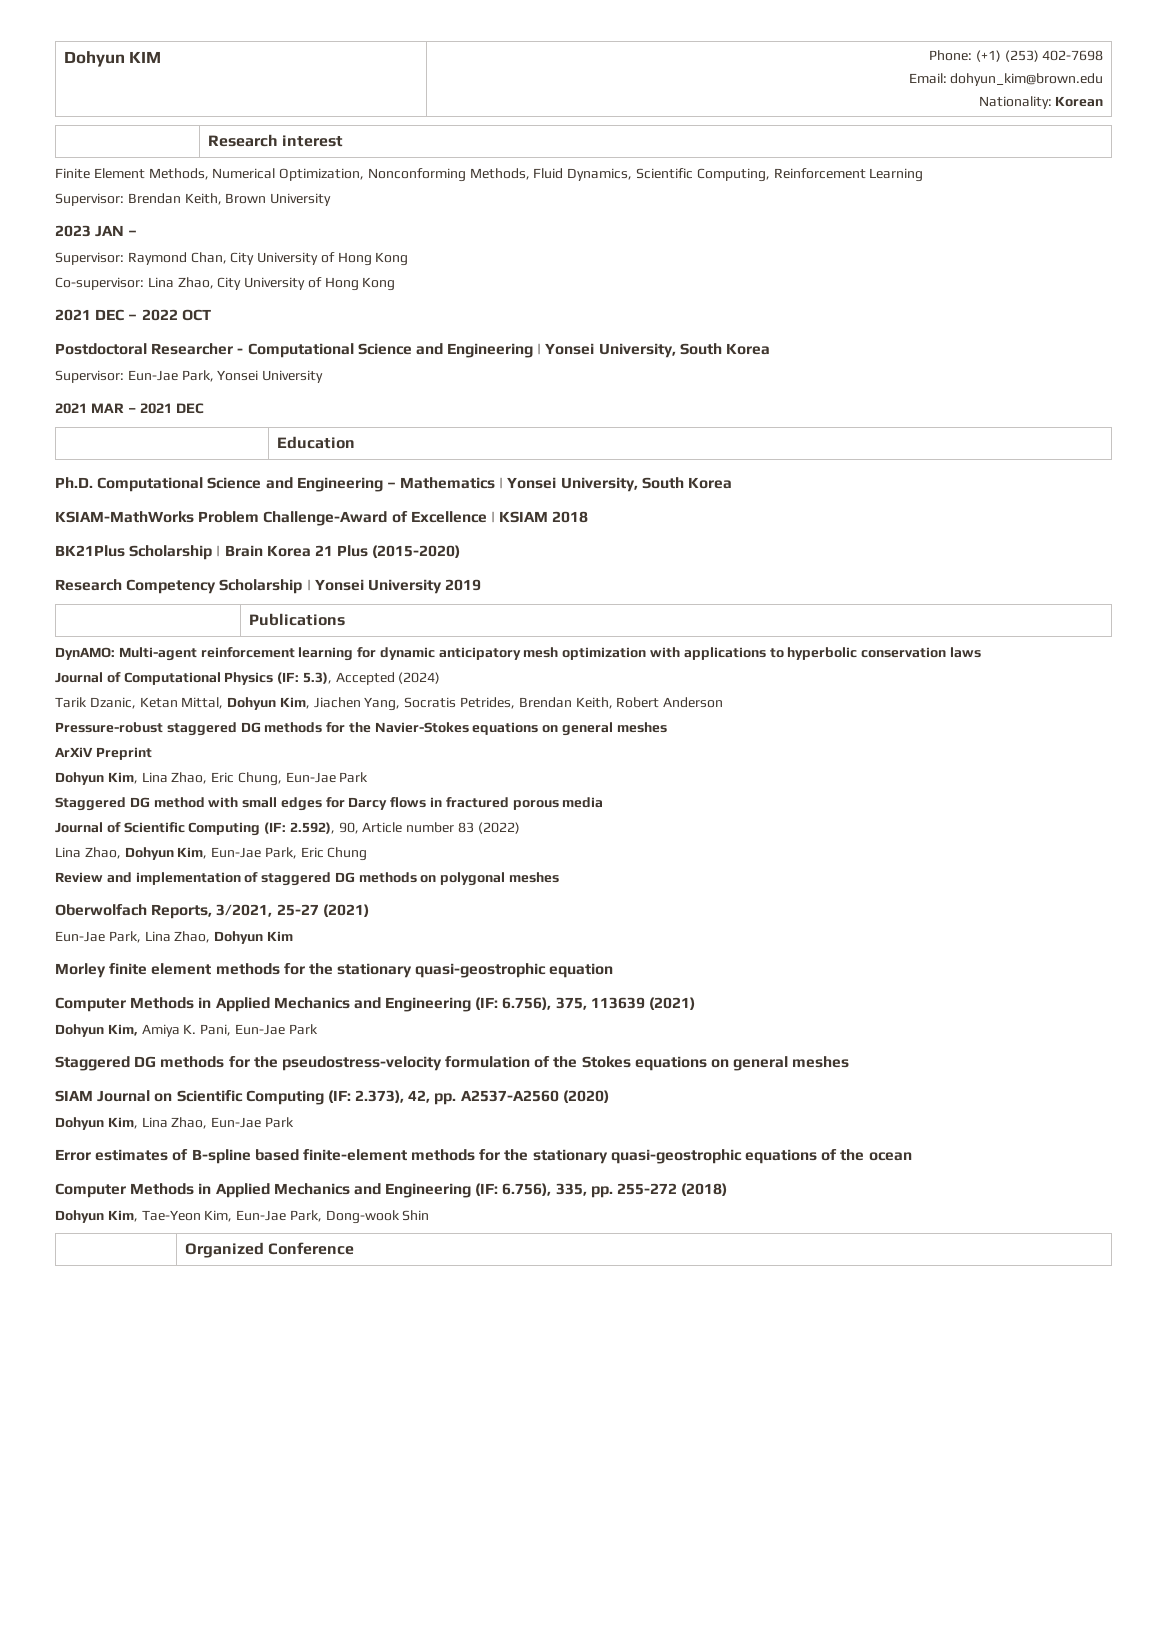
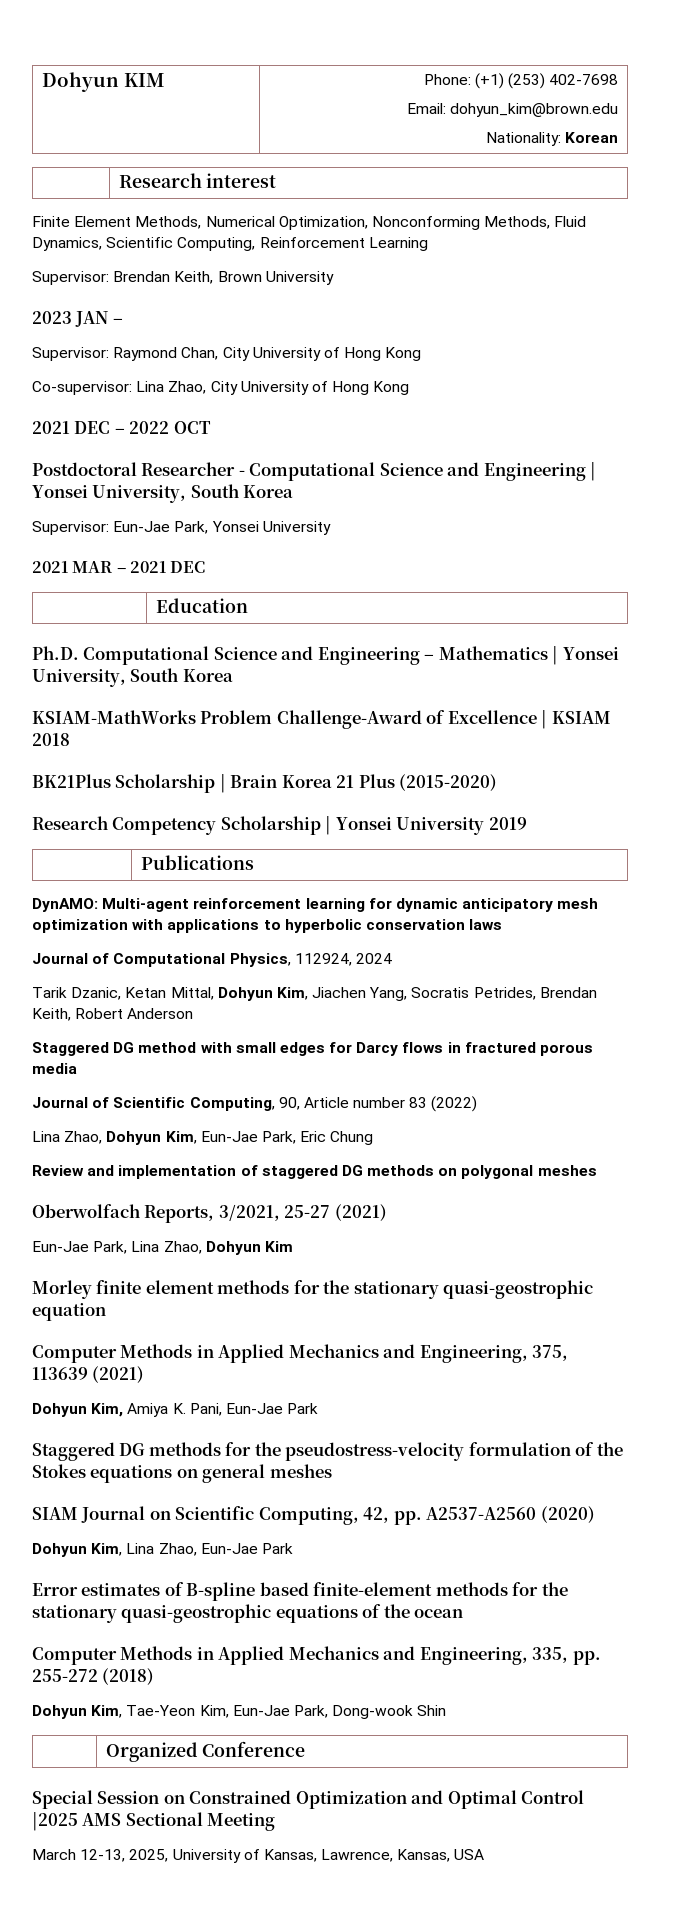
[224,672,441,685] Physics (IF: 5.3), Accepted (2024) -> [229,953,392,967] Physics, 112924, 2024
[55,722,667,736] [55,747,152,760] [55,772,369,786] // Pressure-robust staggered DG methods for the Navier-Stokes equations on general meshes // ArXiV Preprint // Dohyun Kim, Lina Zhao, Eric Chung, Eun-Jae Park -> (194, 1013) none
[188,822,335,836] Computing (IF: 2.592), -> [189,1097,275,1111] Computing,
[385,997,552,1012] Engineering (IF: 6.756), -> [419,1345,528,1363] Engineering,
[245,1090,405,1105] Computing (IF: 2.373), -> [258,1507,359,1525] Computing,
[385,1183,552,1198] Engineering (IF: 6.756), -> [419,1647,528,1665] Engineering,
(355, 1248) none -> [32,1790,585,1809] [32,1812,276,1831] [32,1849,485,1863] // Special Session on Constrained Optimization and Optimal Control |2025 AMS Sectional Meeting // March 12-13, 2025, University of Kansas, Lawrence, Kansas, USA

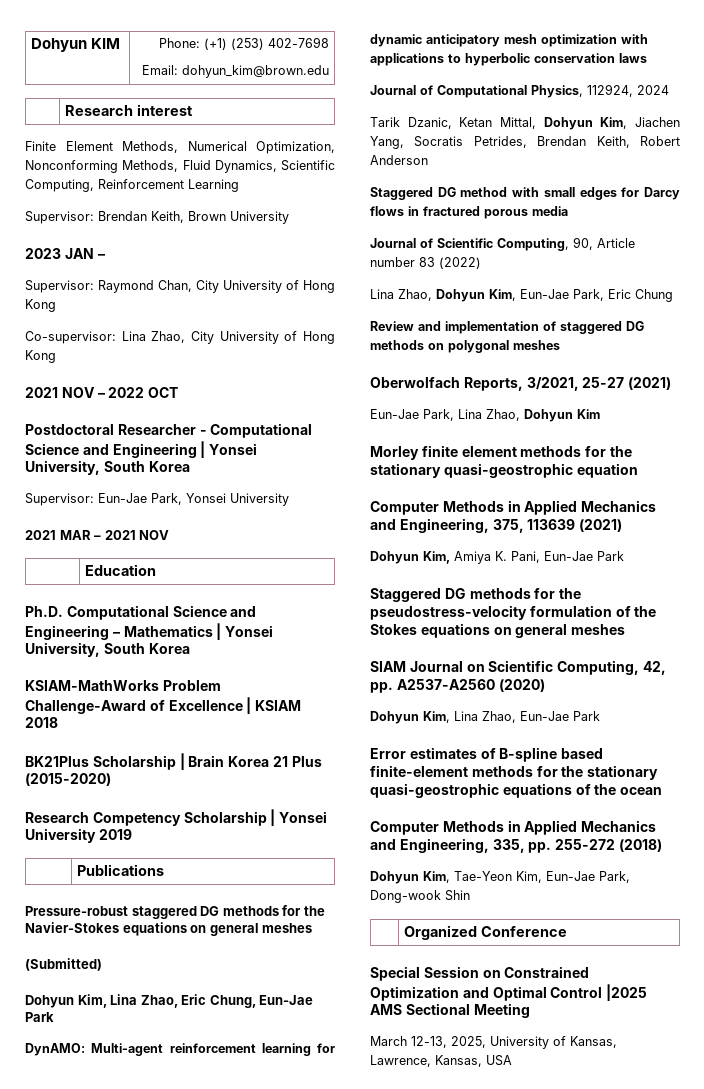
[486,132,619,146] // Nationality: Korean -> (330, 71) none
[74,421,111,434] DEC -> [61,387,95,398] NOV
[170,561,206,573] DEC -> [139,530,170,540] NOV
(254, 862) none -> [25,905,325,919] [25,922,313,936] [25,958,102,971] [25,994,314,1008] [25,1012,54,1022] // Pressure-robust staggered DG methods for the Navier-Stokes equations on general meshes // (Submitted) // Dohyun Kim, Lina Zhao, Eric Chung, Eun-Jae Park

